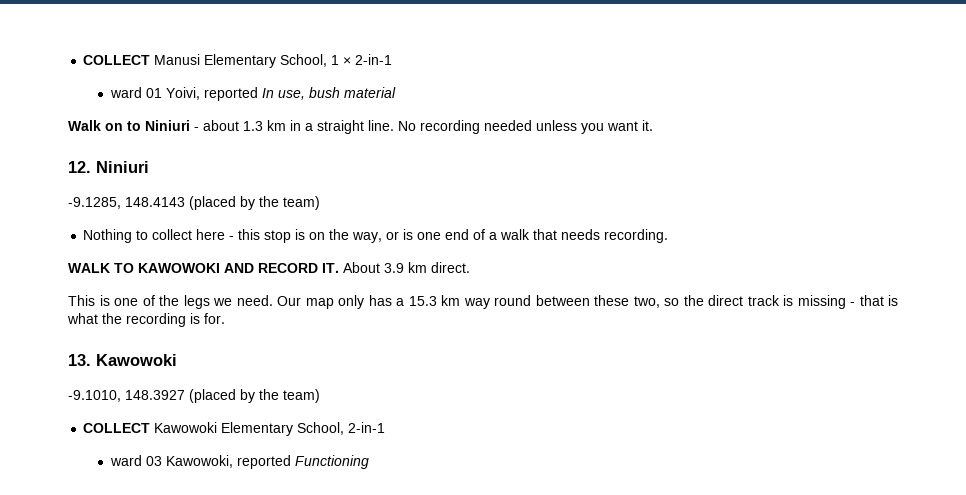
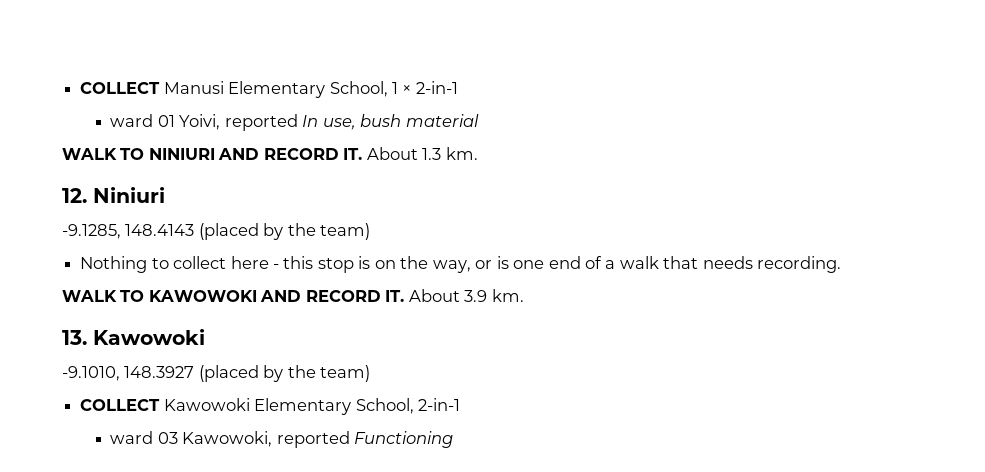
[68,120,653,134] Walk on to Niniuri - about 1.3 km in a straight line. No recording needed unless you want it. -> [62,147,478,160] WALK TO NINIURI AND RECORD IT. About 1.3 km.
[408,262,470,273] [68,295,898,309] [67,313,225,327] km direct. // This is one of the legs we need. Our map only has a 15.3 km way round between these two, so the direct track is missing - that is what the recording is for. -> [491,289,524,302] km.

